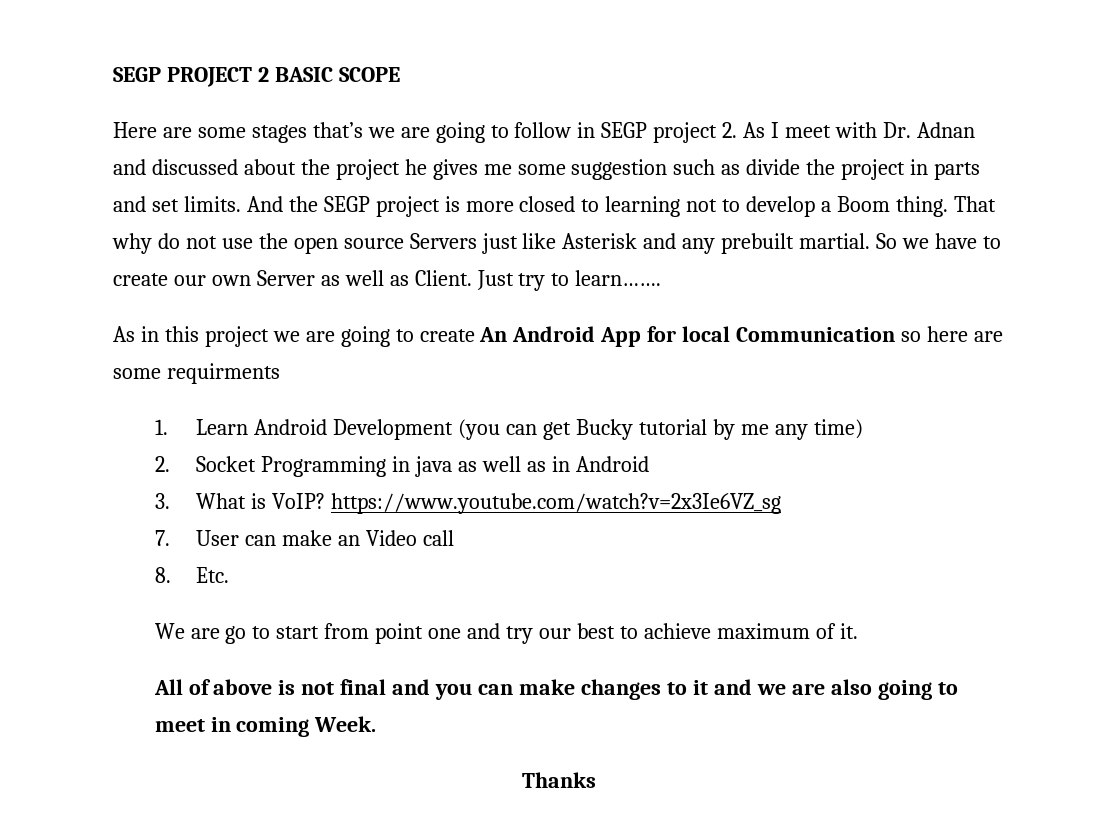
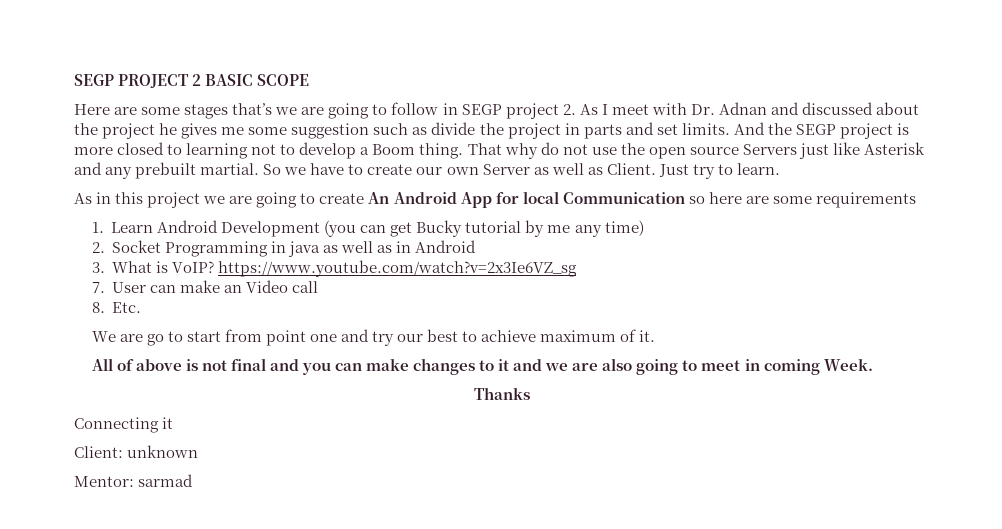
[575,270,662,286] learn……. -> [736,163,780,175] learn.
[166,363,280,384] requirments -> [815,192,916,208] requirements
(596, 780) none -> [74,417,174,433] [74,445,199,458] [74,474,194,487] // Connecting it // Client: unknown // Mentor: sarmad

